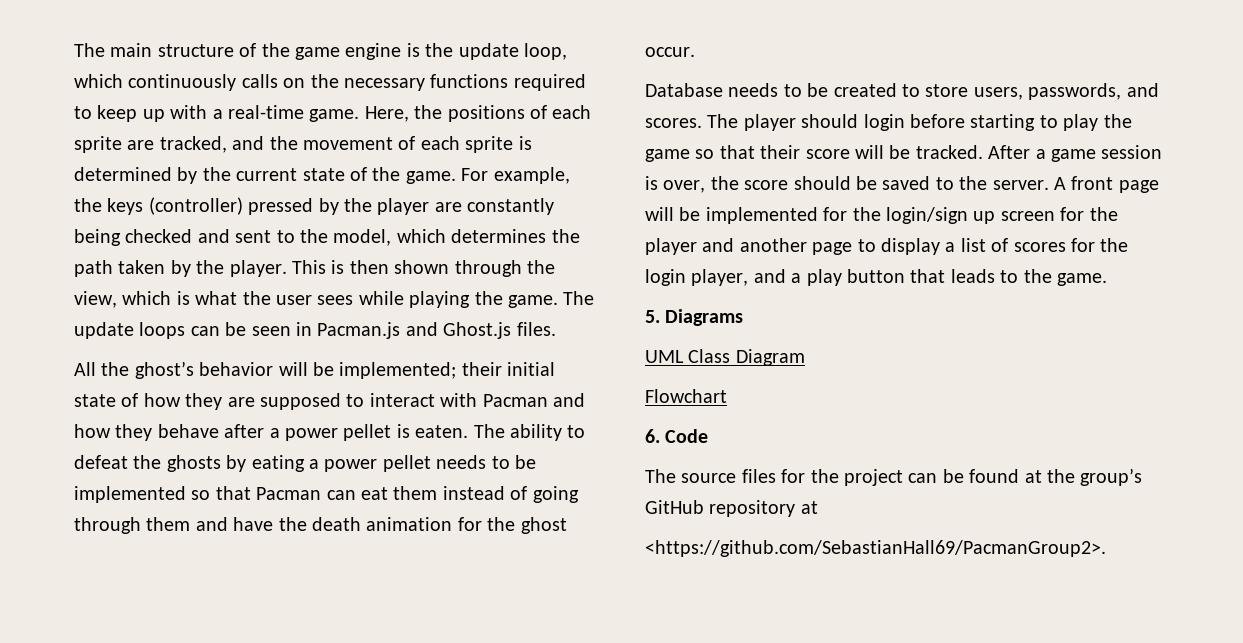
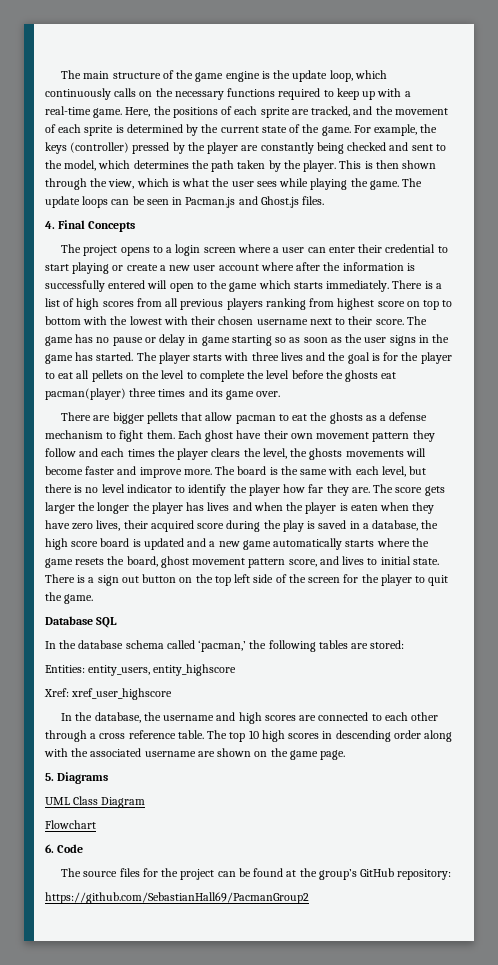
[74,361,556,379] [74,393,585,410] [74,424,586,441] [74,455,536,472] [74,486,579,503] [74,517,567,534] [645,47,695,57] [645,83,1159,100] [645,114,1132,131] [645,145,1163,162] [645,176,1159,193] [645,207,1118,224] [645,238,1129,255] [645,269,1107,286] All the ghost’s behavior will be implemented; their initial state of how they are supposed to interact with Pacman and how they behave after a power pellet is eaten. The ability to defeat the ghosts by eating a power pellet needs to be implemented so that Pacman can eat them instead of going through them and have the death animation for the ghost occur. // Database needs to be created to store users, passwords, and scores. The player should login before starting to play the game so that their score will be tracked. After a game session is over, the score should be saved to the server. A front page will be implemented for the login/sign up screen for the player and another page to display a list of scores for the login player, and a play button that leads to the game. -> [45,220,136,232] [61,244,448,256] [45,262,415,274] [45,280,442,292] [45,298,453,310] [45,316,427,325] [45,334,450,346] [45,352,452,364] [45,370,397,382] [45,388,281,400] [61,412,428,424] [45,430,435,442] [45,448,426,460] [45,466,427,478] [45,484,445,496] [45,502,435,514] [45,520,439,532] [45,538,429,550] [45,556,439,568] [45,574,449,586] [45,592,94,604] [45,616,118,628] [45,640,405,652] [45,664,237,676] [44,688,173,700] [61,712,439,724] [45,730,453,742] [44,748,346,760] 4. Final Concepts // The project opens to a login screen where a user can enter their credential to start playing or create a new user account where after the information is successfully entered will open to the game which starts immediately. There is a list of high scores from all previous players ranking from highest score on top to bottom with the lowest with their chosen username next to their score. The game has no pause or delay in game starting so as soon as the user signs in the game has started. The player starts with three lives and the goal is for the player to eat all pellets on the level to complete the level before the ghosts eat pacman(player) three times and its game over. // There are bigger pellets that allow pacman to eat the ghosts as a defense mechanism to fight them. Each ghost have their own movement pattern they follow and each times the player clears the level, the ghosts movements will become faster and improve more. The board is the same with each level, but there is no level indicator to identify the player how far they are. The score gets larger the longer the player has lives and when the player is eaten when they have zero lives, their acquired score during the play is saved in a database, the high score board is updated and a new game automatically starts where the game resets the board, ghost movement pattern score, and lives to initial state. There is a sign out button on the top left side of the screen for the player to quit the game. // Database SQL // In the database schema called ‘pacman,’ the following tables are stored: // Entities: entity_users, entity_highscore // Xref: xref_user_highscore // In the database, the username and high scores are connected to each other through a cross reference table. The top 10 high scores in descending order along with the associated username are shown on the game page.
[709,500,818,517] [645,540,1106,557] repository at // <https://github.com/SebastianHall69/PacmanGroup2>. -> [397,869,452,880] [45,892,309,904] repository: // https://github.com/SebastianHall69/PacmanGroup2

